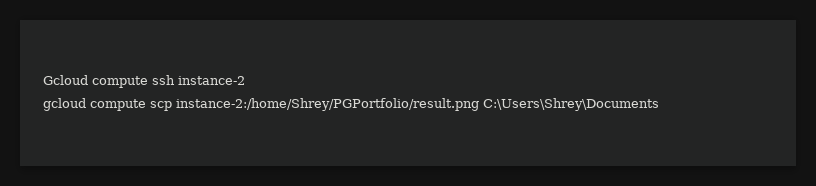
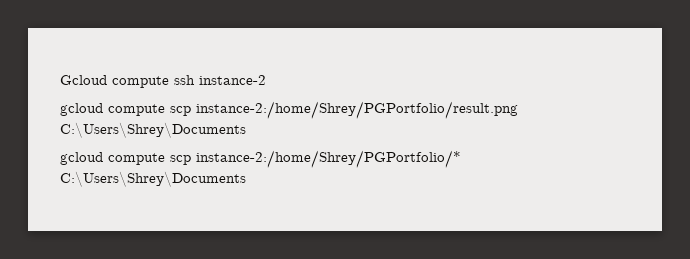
(659, 104) none -> [60,150,461,168] [60,171,246,187] // gcloud compute scp instance-2:/home/Shrey/PGPortfolio/* C:\Users\Shrey\Documents

